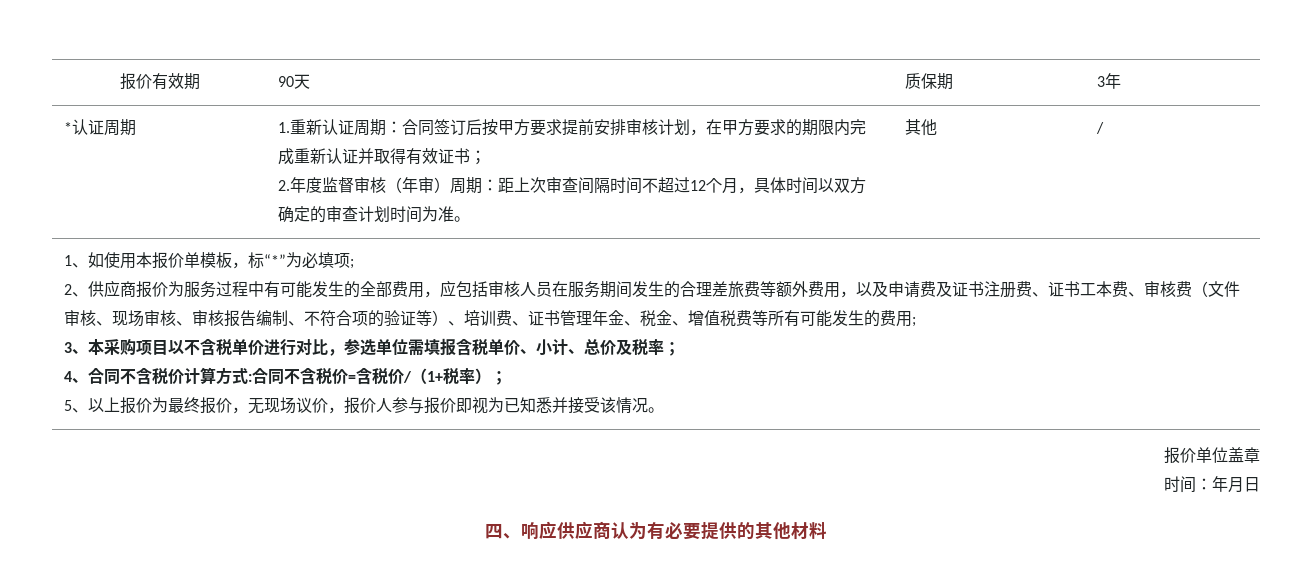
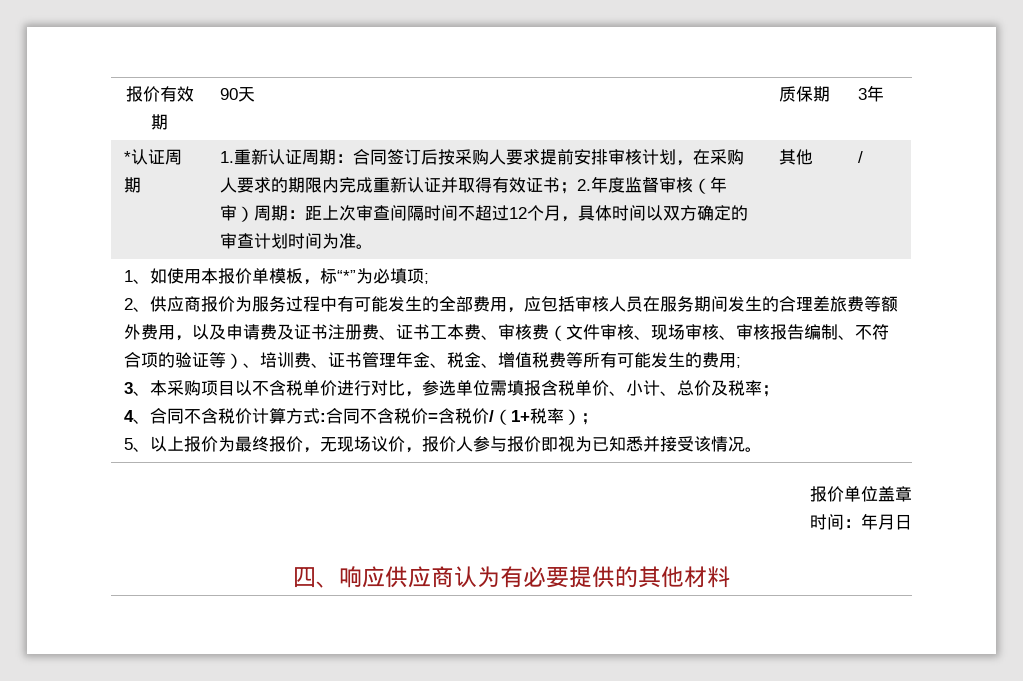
[498,119,531,136] 甲方 -> [454,149,506,165] 采购人
[722,119,755,136] 甲方 -> [709,149,744,165] [219,177,237,193] 采购人
(487, 157) // -> (577, 188) none

